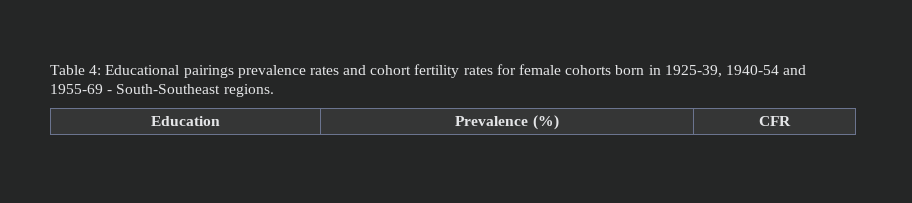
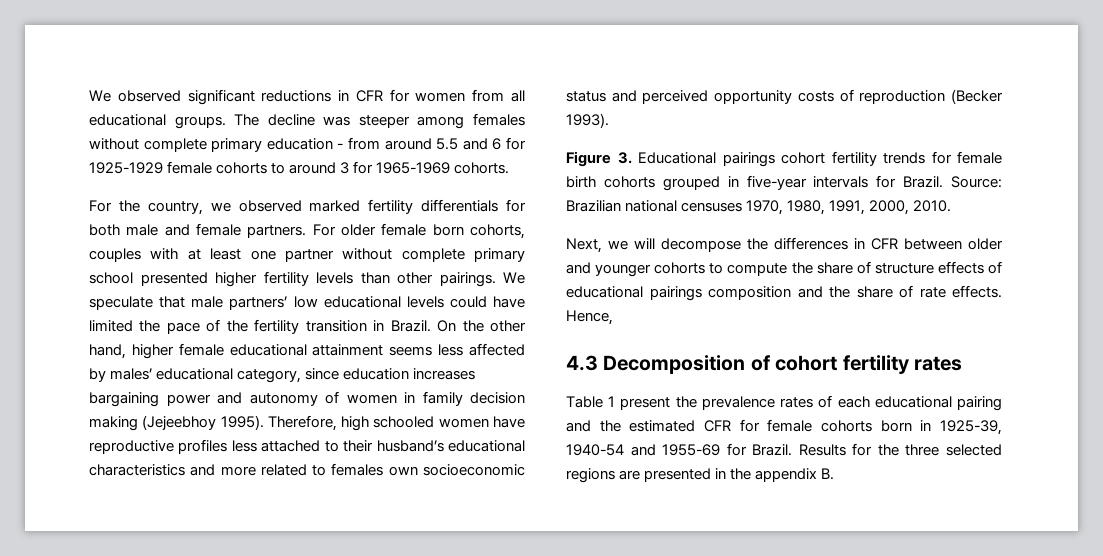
[50,64,493,78] Table 4: Educational pairings prevalence rates and cohort fertility rates -> [89,89,525,105] [89,113,525,129] [89,137,527,152] [89,161,510,174] [89,199,526,215] [89,223,525,239] [89,248,525,262] [89,271,525,287] [89,296,525,310] [89,319,526,334] [89,343,526,359] [89,368,476,383] [89,391,525,407] [89,415,525,431] [89,439,526,454] [89,463,525,476] [566,89,1003,104] [566,113,609,128] [566,151,1002,167] [566,175,1002,191] [566,200,952,215] [566,237,1003,253] [566,261,1002,277] [566,285,1002,301] [566,310,613,325] [566,355,962,374] [566,395,1002,411] [566,420,731,432] We observed significant reductions in CFR for women from all educational groups. The decline was steeper among females without complete primary education - from around 5.5 and 6 for 1925-1929 female cohorts to around 3 for 1965-1969 cohorts. // For the country, we observed marked fertility differentials for both male and female partners. For older female born cohorts, couples with at least one partner without complete primary school presented higher fertility levels than other pairings. We speculate that male partners’ low educational levels could have limited the pace of the fertility transition in Brazil. On the other hand, higher female educational attainment seems less affected by males’ educational category, since education increases bargaining power and autonomy of women in family decision making (Jejeebhoy 1995). Therefore, high schooled women have reproductive profiles less attached to their husband’s educational characteristics and more related to females own socioeconomic status and perceived opportunity costs of reproduction (Becker 1993). // Figure 3. Educational pairings cohort fertility trends for female birth cohorts grouped in five-year intervals for Brazil. Source: Brazilian national censuses 1970, 1980, 1991, 2000, 2010. // Next, we will decompose the differences in CFR between older and younger cohorts to compute the share of structure effects of educational pairings composition and the share of rate effects. Hence, // 4.3 Decomposition of cohort fertility rates // Table 1 present the prevalence rates of each educational pairing and the estimated CFR
[107,84,274,97] [151,116,220,126] [455,115,559,130] [759,116,791,126] - South-Southeast regions. // Education | Prevalence (%) | CFR -> [726,443,1002,456] [566,468,835,483] for Brazil. Results for the three selected regions are presented in the appendix B.

